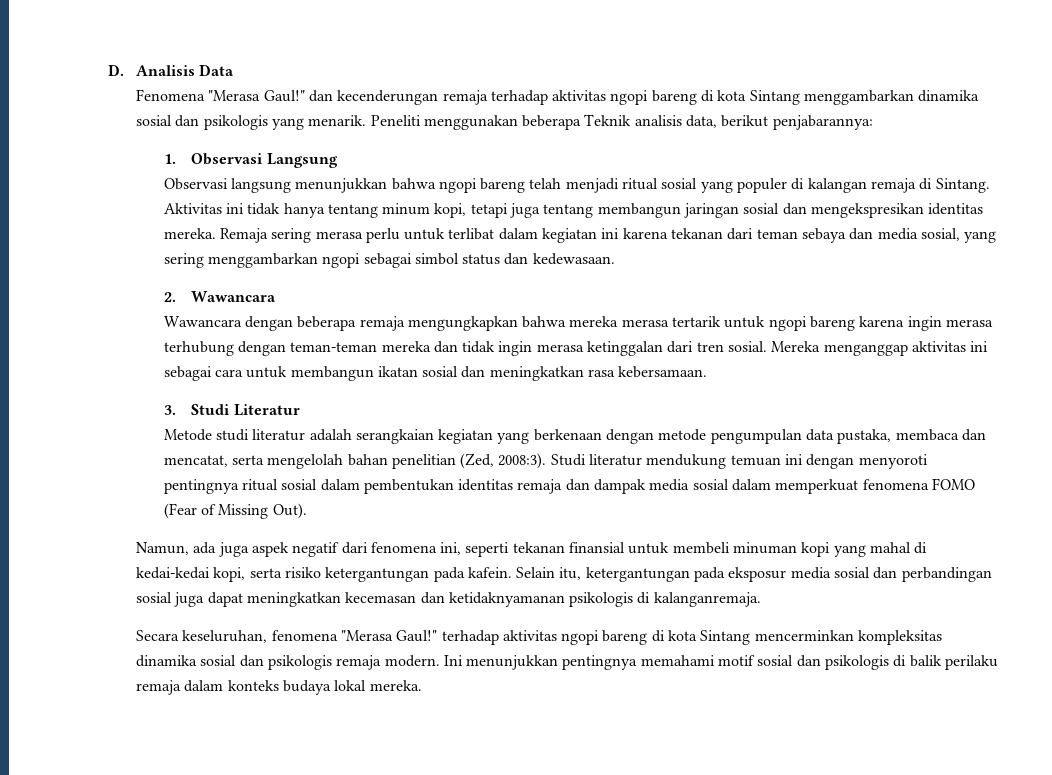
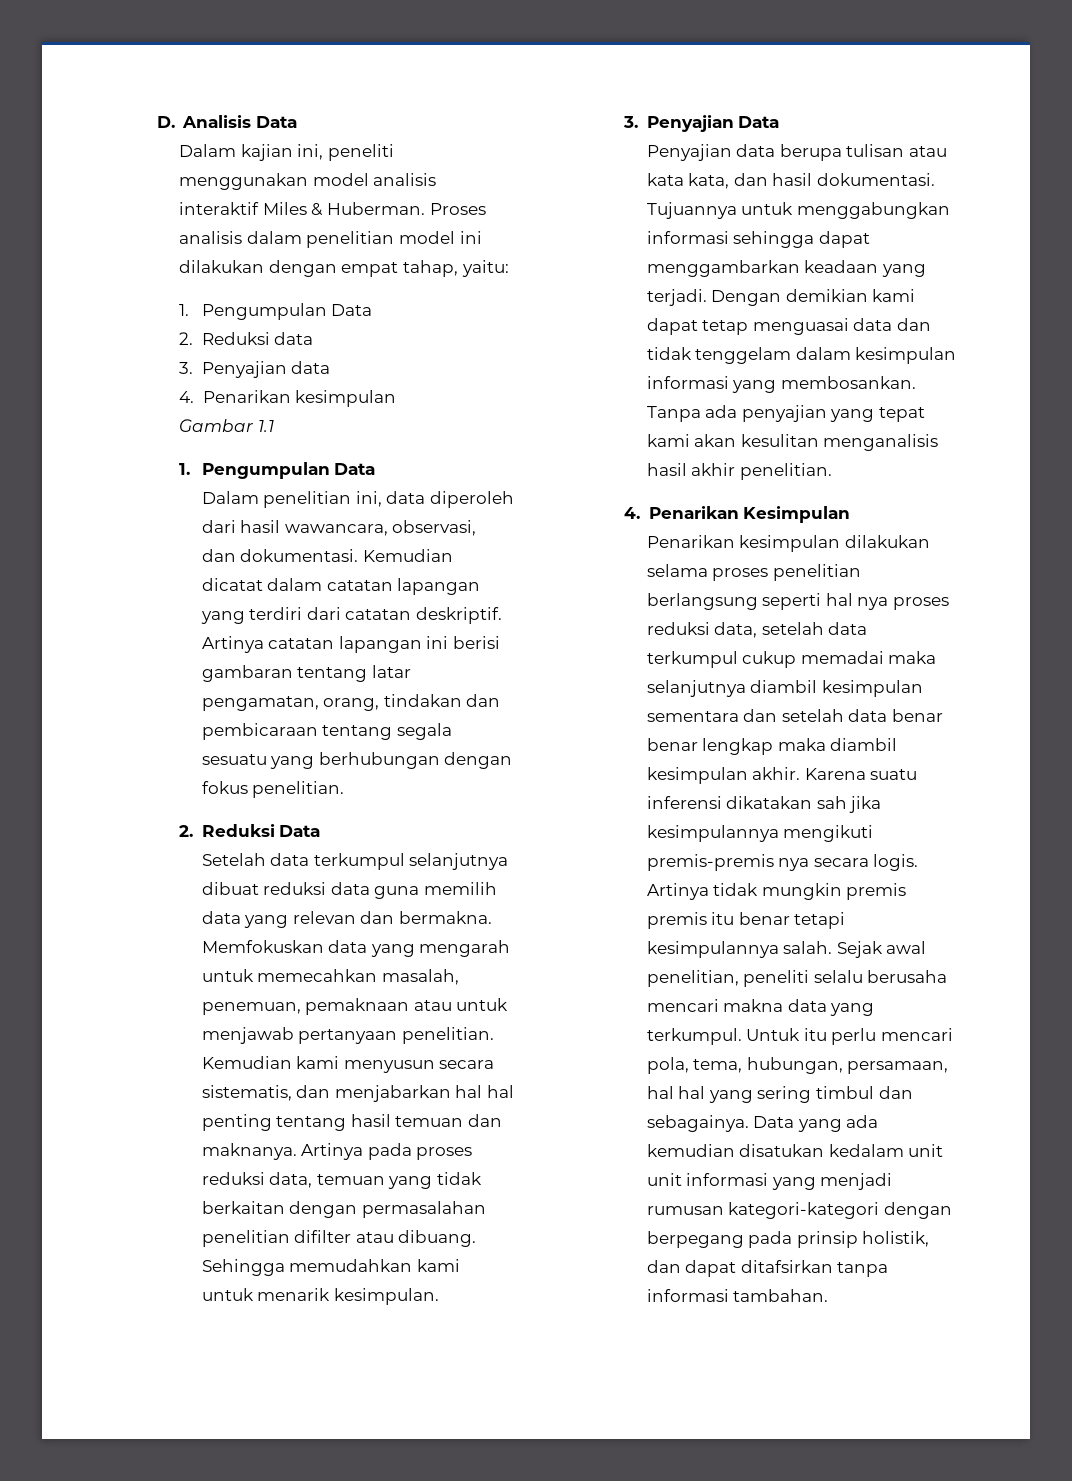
[135,89,980,105] [135,114,873,130] [163,153,338,168] [163,178,990,193] [163,203,984,218] [163,228,997,243] [163,253,615,268] [163,291,277,302] [163,316,994,331] [163,341,989,356] [163,366,708,381] [163,404,300,416] [163,429,987,444] [163,453,928,469] [163,478,976,494] [163,503,307,519] [135,542,928,557] [135,567,992,582] [135,592,761,607] [135,630,943,645] [135,655,999,670] [135,680,422,695] Fenomena "Merasa Gaul!" dan kecenderungan remaja terhadap aktivitas ngopi bareng di kota Sintang menggambarkan dinamika sosial dan psikologis yang menarik. Peneliti menggunakan beberapa Teknik analisis data, berikut penjabarannya: // 1. Observasi Langsung // Observasi langsung menunjukkan bahwa ngopi bareng telah menjadi ritual sosial yang populer di kalangan remaja di Sintang. Aktivitas ini tidak hanya tentang minum kopi, tetapi juga tentang membangun jaringan sosial dan mengekspresikan identitas mereka. Remaja sering merasa perlu untuk terlibat dalam kegiatan ini karena tekanan dari teman sebaya dan media sosial, yang sering menggambarkan ngopi sebagai simbol status dan kedewasaan. // 2. Wawancara // Wawancara dengan beberapa remaja mengungkapkan bahwa mereka merasa tertarik untuk ngopi bareng karena ingin merasa terhubung dengan teman-teman mereka dan tidak ingin merasa ketinggalan dari tren sosial. Mereka menganggap aktivitas ini sebagai cara untuk membangun ikatan sosial dan meningkatkan rasa kebersamaan. // 3. Studi Literatur // Metode studi literatur adalah serangkaian kegiatan yang berkenaan dengan metode pengumpulan data pustaka, membaca dan mencatat, serta mengelolah bahan penelitian (Zed, 2008:3). Studi literatur mendukung temuan ini dengan menyoroti pentingnya ritual sosial dalam pembentukan identitas remaja dan dampak media sosial dalam memperkuat fenomena FOMO (Fear of Missing Out). // Namun, ada juga aspek negatif dari fenomena ini, seperti tekanan finansial untuk membeli minuman kopi yang mahal di kedai-kedai kopi, serta risiko ketergantungan pada kafein. Selain itu, ketergantungan pada eksposur media sosial dan perbandingan sosial juga dapat meningkatkan kecemasan dan ketidaknyamanan psikologis di kalanganremaja. // Secara keseluruhan, fenomena "Merasa Gaul!" terhadap aktivitas ngopi bareng di kota Sintang mencerminkan kompleksitas dinamika sosial dan psikologis remaja modern. Ini menunjukkan pentingnya memahami motif sosial dan psikologis di balik perilaku remaja dalam konteks budaya lokal mereka. -> [179,144,395,161] [179,173,437,190] [179,202,486,216] [179,231,482,248] [179,260,509,277] [179,303,373,320] [179,332,314,345] [179,361,331,378] [179,390,397,407] [179,419,274,432] [179,462,376,479] [201,491,515,508] [201,520,477,536] [201,549,453,562] [201,578,481,595] [200,607,503,624] [201,636,501,653] [201,665,411,682] [201,694,501,711] [201,723,452,740] [201,752,513,769] [201,781,345,798] [179,824,321,837] [201,853,509,870] [201,882,498,899] [201,911,493,928] [201,940,511,957] [201,969,459,985] [201,998,509,1015] [201,1027,494,1044] [201,1056,495,1073] [201,1085,515,1102] [201,1114,503,1131] [201,1143,473,1160] [201,1172,483,1189] [201,1201,486,1218] [201,1230,477,1247] [201,1259,460,1276] [201,1288,439,1305] [623,115,780,132] [646,144,948,161] [646,173,936,189] [646,202,950,219] [646,231,870,248] [646,260,926,277] [646,289,916,306] [646,318,932,335] [646,347,957,364] [646,376,916,393] [646,405,926,422] [646,434,939,451] [646,463,832,480] [624,506,851,523] [646,535,930,552] [646,564,861,581] [646,593,950,610] [646,622,868,638] [646,651,937,668] [646,680,923,697] [646,709,944,722] [646,738,898,755] [646,767,918,784] [646,796,882,813] [646,825,874,842] [646,854,919,871] [646,883,907,900] [646,912,846,929] [646,941,927,958] [646,970,948,987] [646,999,875,1016] [646,1028,954,1045] [646,1057,949,1074] [646,1086,913,1103] [646,1115,879,1132] [646,1144,944,1157] [646,1173,893,1190] [646,1202,952,1219] [646,1231,930,1248] [646,1260,889,1277] [646,1289,829,1302] Dalam kajian ini, peneliti menggunakan model analisis interaktif Miles & Huberman. Proses analisis dalam penelitian model ini dilakukan dengan empat tahap, yaitu: // 1. Pengumpulan Data // 2. Reduksi data // 3. Penyajian data // 4. Penarikan kesimpulan // Gambar 1.1 // 1. Pengumpulan Data // Dalam penelitian ini, data diperoleh dari hasil wawancara, observasi, dan dokumentasi. Kemudian dicatat dalam catatan lapangan yang terdiri dari catatan deskriptif. Artinya catatan lapangan ini berisi gambaran tentang latar pengamatan, orang, tindakan dan pembicaraan tentang segala sesuatu yang berhubungan dengan fokus penelitian. // 2. Reduksi Data // Setelah data terkumpul selanjutnya dibuat reduksi data guna memilih data yang relevan dan bermakna. Memfokuskan data yang mengarah untuk memecahkan masalah, penemuan, pemaknaan atau untuk menjawab pertanyaan penelitian. Kemudian kami menyusun secara sistematis, dan menjabarkan hal hal penting tentang hasil temuan dan maknanya. Artinya pada proses reduksi data, temuan yang tidak berkaitan dengan permasalahan penelitian difilter atau dibuang. Sehingga memudahkan kami untuk menarik kesimpulan. // 3. Penyajian Data // Penyajian data berupa tulisan atau kata kata, dan hasil dokumentasi. Tujuannya untuk menggabungkan informasi sehingga dapat menggambarkan keadaan yang terjadi. Dengan demikian kami dapat tetap menguasai data dan tidak tenggelam dalam kesimpulan informasi yang membosankan. Tanpa ada penyajian yang tepat kami akan kesulitan menganalisis hasil akhir penelitian. // 4. Penarikan Kesimpulan // Penarikan kesimpulan dilakukan selama proses penelitian berlangsung seperti hal nya proses reduksi data, setelah data terkumpul cukup memadai maka selanjutnya diambil kesimpulan sementara dan setelah data benar benar lengkap maka diambil kesimpulan akhir. Karena suatu inferensi dikatakan sah jika kesimpulannya mengikuti premis-premis nya secara logis. Artinya tidak mungkin premis premis itu benar tetapi kesimpulannya salah. Sejak awal penelitian, peneliti selalu berusaha mencari makna data yang terkumpul. Untuk itu perlu mencari pola, tema, hubungan, persamaan, hal hal yang sering timbul dan sebagainya. Data yang ada kemudian disatukan kedalam unit unit informasi yang menjadi rumusan kategori-kategori dengan berpegang pada prinsip holistik, dan dapat ditafsirkan tanpa informasi tambahan.

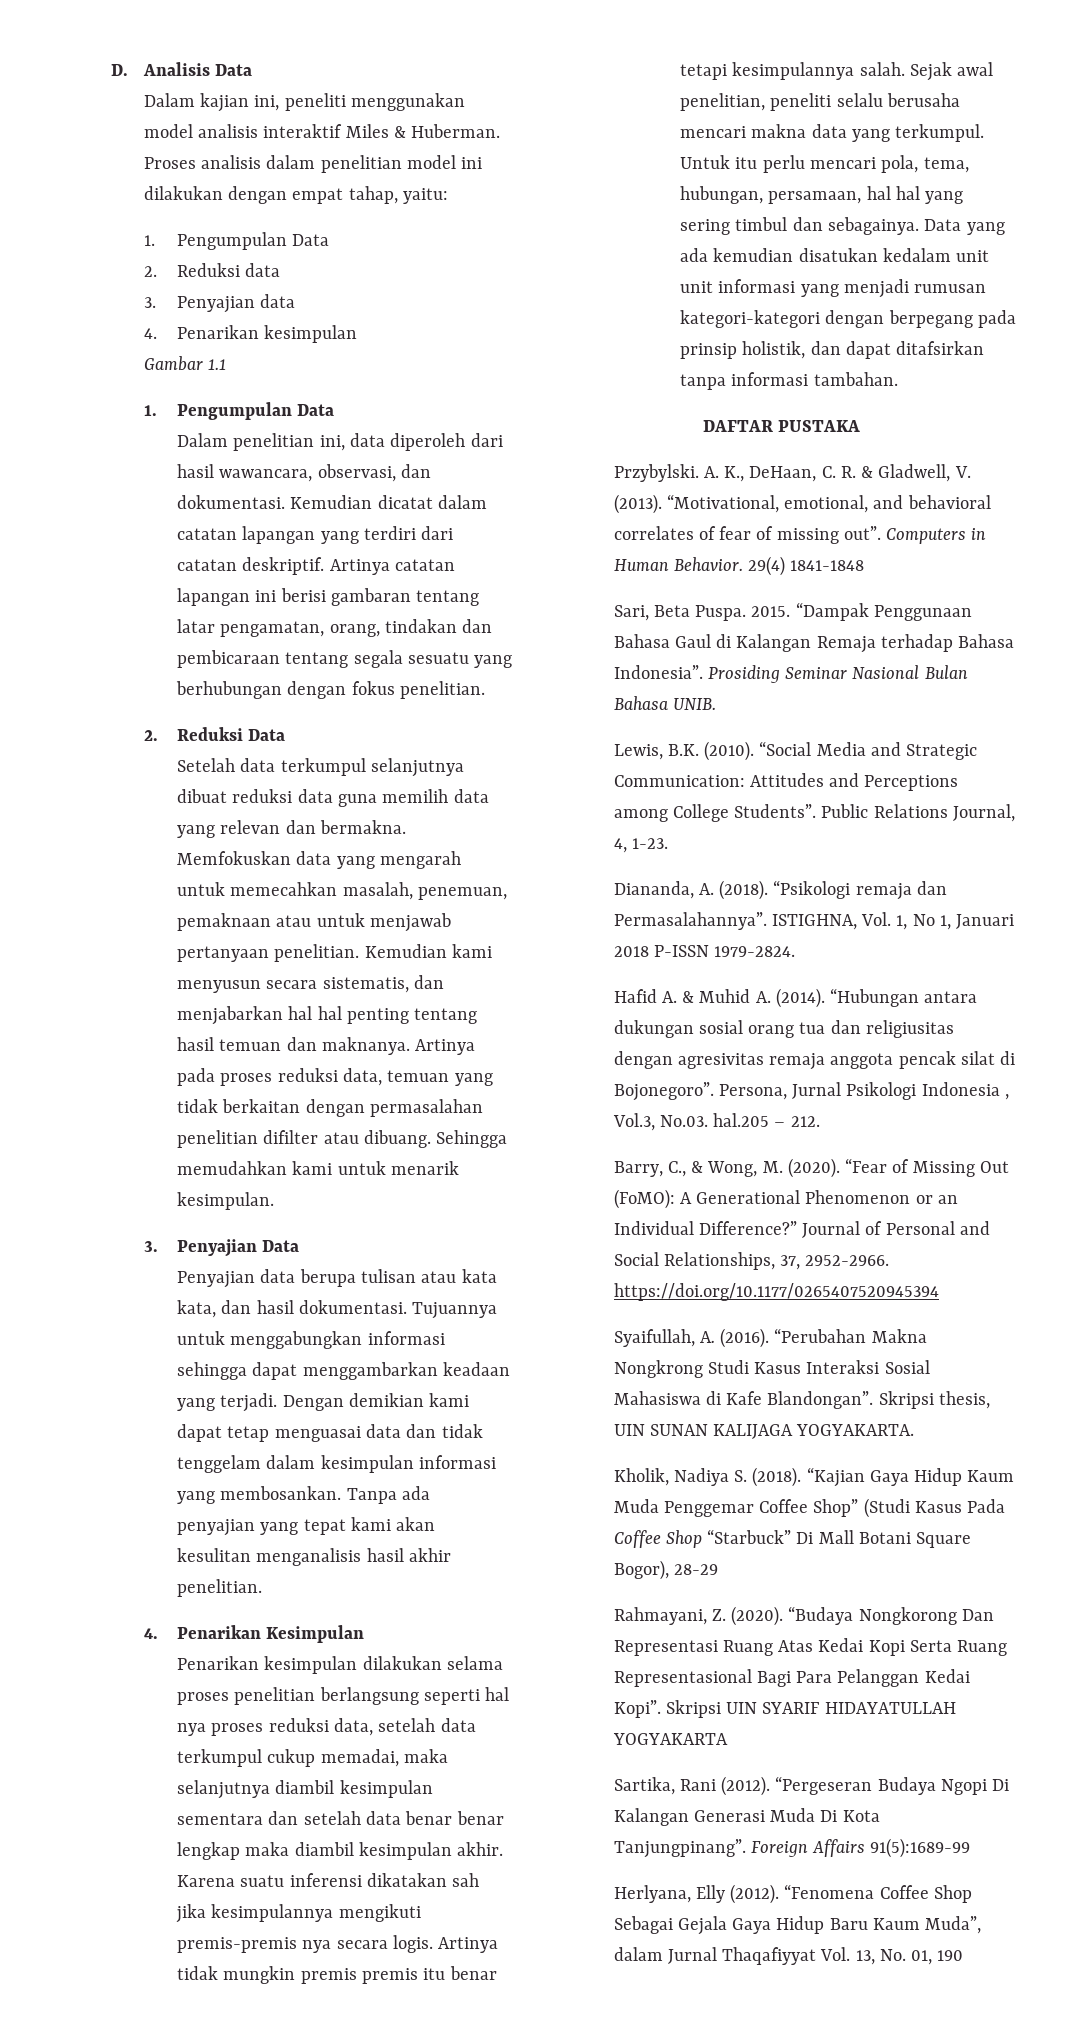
[800,651,884,664] memadai -> [320,1749,399,1767] memadai,
(829, 1295) none -> [702,420,861,432] [613,464,971,482] [613,494,991,514] [613,526,987,544] [613,556,865,576] [613,602,972,621] [613,634,1015,653] [613,665,968,683] [613,696,716,710] [613,741,978,761] [613,773,959,791] [613,804,1015,822] [613,838,668,853] [613,880,947,900] [613,912,1015,930] [613,945,796,957] [613,988,978,1008] [613,1020,954,1038] [613,1051,1016,1070] [613,1082,1009,1101] [612,1113,820,1131] [613,1158,1009,1178] [613,1189,958,1209] [613,1221,990,1238] [613,1252,890,1270] [613,1283,939,1301] [613,1328,927,1348] [613,1360,930,1378] [613,1391,990,1409] [613,1424,915,1439] [613,1467,1015,1487] [613,1498,1006,1518] [613,1529,972,1548] [613,1560,718,1580] [613,1606,994,1626] [613,1638,1008,1656] [613,1669,970,1687] [613,1700,956,1718] [612,1733,728,1745] [613,1776,1010,1796] [613,1808,880,1826] [613,1838,971,1858] [613,1884,972,1904] [613,1916,982,1935] [613,1947,964,1965] // DAFTAR PUSTAKA // Przybylski. A. K., DeHaan, C. R. & Gladwell, V. (2013). “Motivational, emotional, and behavioral correlates of fear of missing out”. Computers in Human Behavior. 29(4) 1841-1848 // Sari, Beta Puspa. 2015. “Dampak Penggunaan Bahasa Gaul di Kalangan Remaja terhadap Bahasa Indonesia”. Prosiding Seminar Nasional Bulan Bahasa UNIB. // Lewis, B.K. (2010). “Social Media and Strategic Communication: Attitudes and Perceptions among College Students”. Public Relations Journal, 4, 1-23. // Diananda, A. (2018). “Psikologi remaja dan Permasalahannya”. ISTIGHNA, Vol. 1, No 1, Januari 2018 P-ISSN 1979-2824. // Hafid A. & Muhid A. (2014). “Hubungan antara dukungan sosial orang tua dan religiusitas dengan agresivitas remaja anggota pencak silat di Bojonegoro”. Persona, Jurnal Psikologi Indonesia , Vol.3, No.03. hal.205 – 212. // Barry, C., & Wong, M. (2020). “Fear of Missing Out (FoMO): A Generational Phenomenon or an Individual Difference?” Journal of Personal and Social Relationships, 37, 2952-2966. https://doi.org/10.1177/0265407520945394 // Syaifullah, A. (2016). “Perubahan Makna Nongkrong Studi Kasus Interaksi Sosial Mahasiswa di Kafe Blandongan”. Skripsi thesis, UIN SUNAN KALIJAGA YOGYAKARTA. // Kholik, Nadiya S. (2018). “Kajian Gaya Hidup Kaum Muda Penggemar Coffee Shop” (Studi Kasus Pada Coffee Shop “Starbuck” Di Mall Botani Square Bogor), 28-29 // Rahmayani, Z. (2020). “Budaya Nongkorong Dan Representasi Ruang Atas Kedai Kopi Serta Ruang Representasional Bagi Para Pelanggan Kedai Kopi”. Skripsi UIN SYARIF HIDAYATULLAH YOGYAKARTA // Sartika, Rani (2012). “Pergeseran Budaya Ngopi Di Kalangan Generasi Muda Di Kota Tanjungpinang”. Foreign Affairs 91(5):1689-99 // Herlyana, Elly (2012). “Fenomena Coffee Shop Sebagai Gejala Gaya Hidup Baru Kaum Muda”, dalam Jurnal Thaqafiyyat Vol. 13, No. 01, 190

